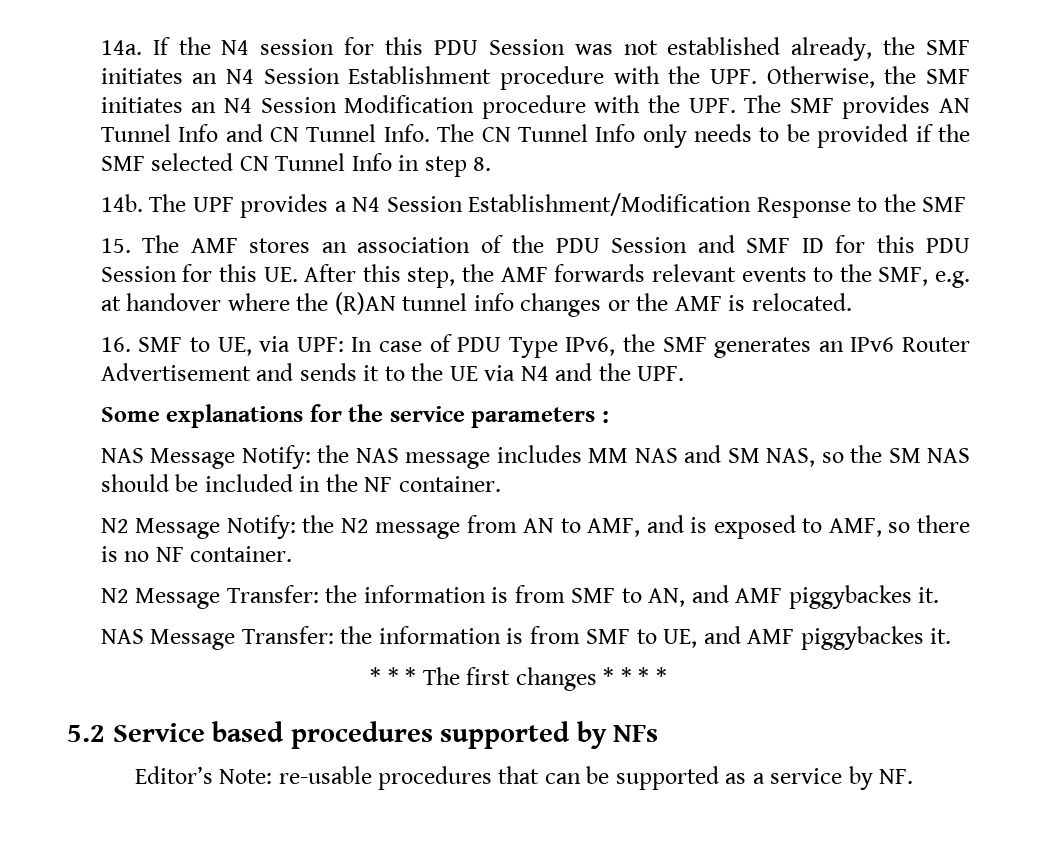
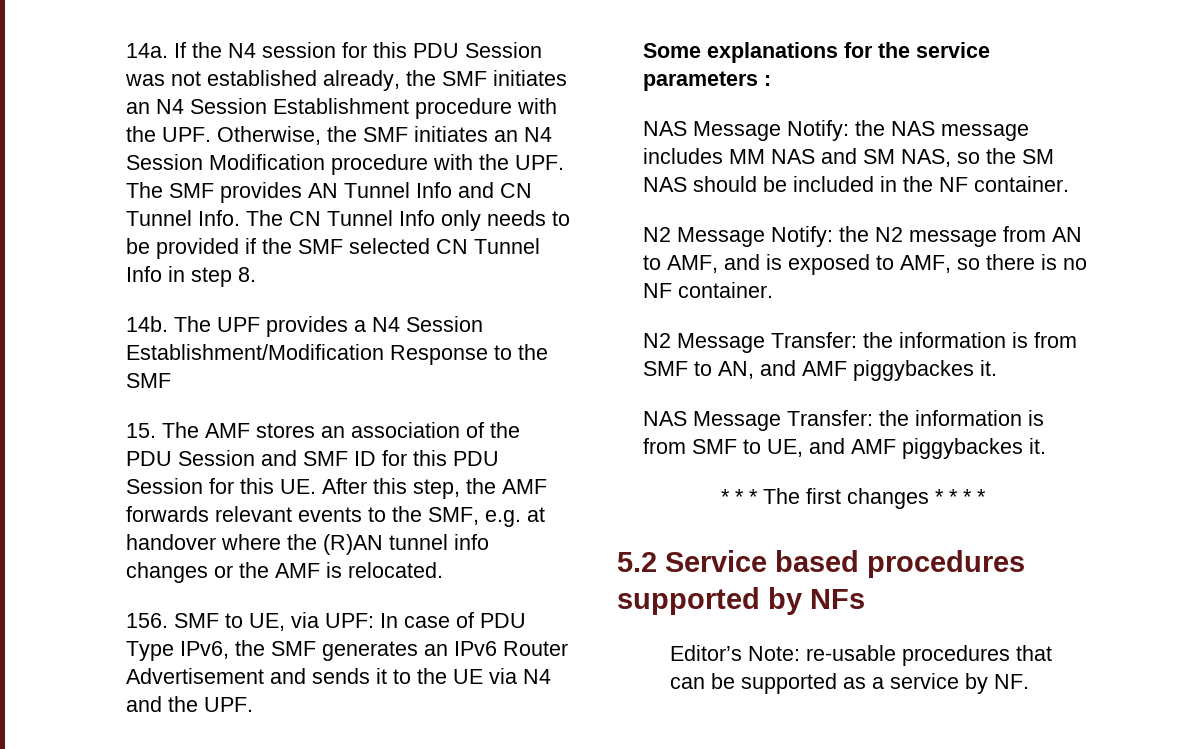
[100,337,131,352] 16. -> [126,613,169,628] 156.

